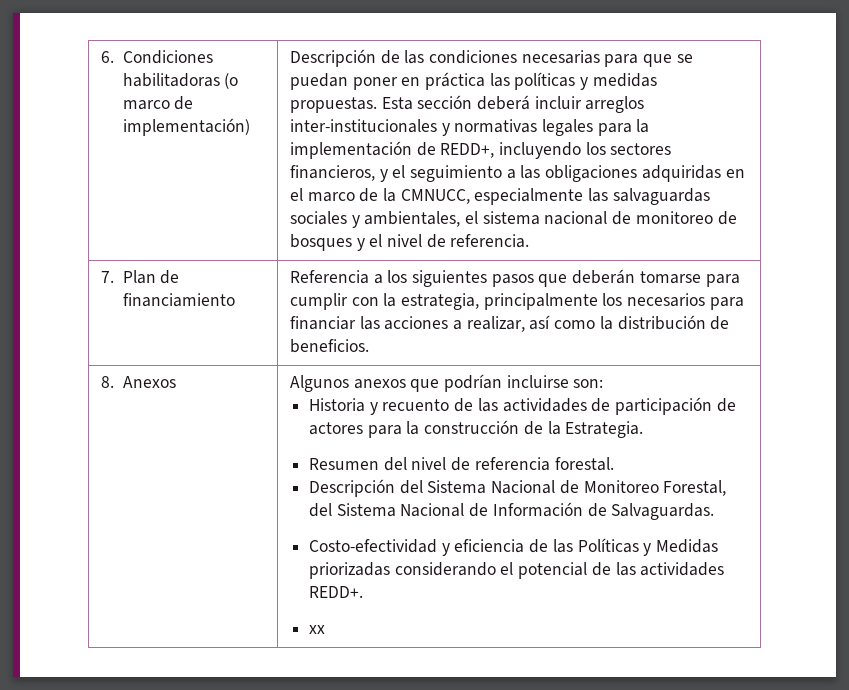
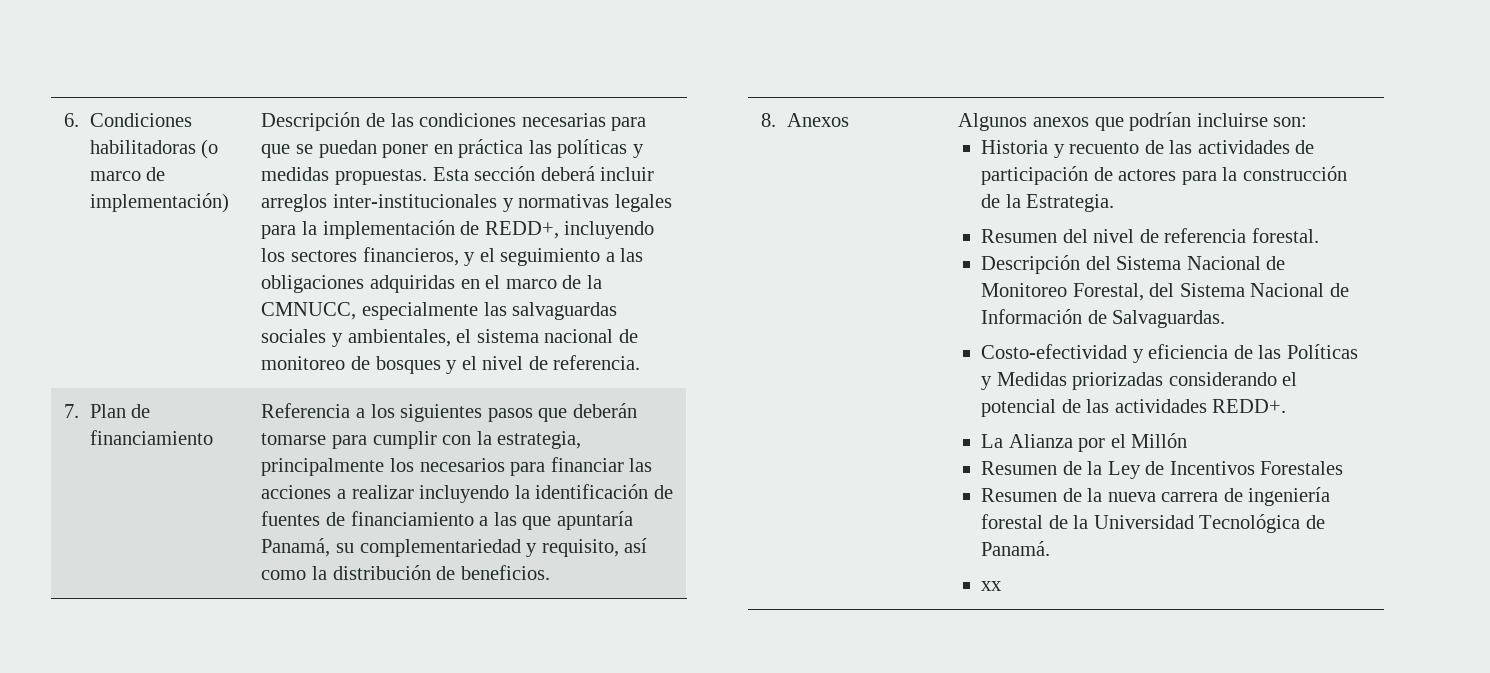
[466,316,525,332] realizar, -> [351,484,673,503] [261,511,633,530] [261,538,619,557] realizar incluyendo la identificación de fuentes de financiamiento a las que apuntaría Panamá, su complementariedad y requisito,
(364, 592) none -> [981,433,1188,452] [981,461,1344,479] [981,487,1331,506] [981,514,1325,533] [981,541,1051,556] // La Alianza por el Millón // Resumen de la Ley de Incentivos Forestales // Resumen de la nueva carrera de ingeniería forestal de la Universidad Tecnológica de Panamá.

